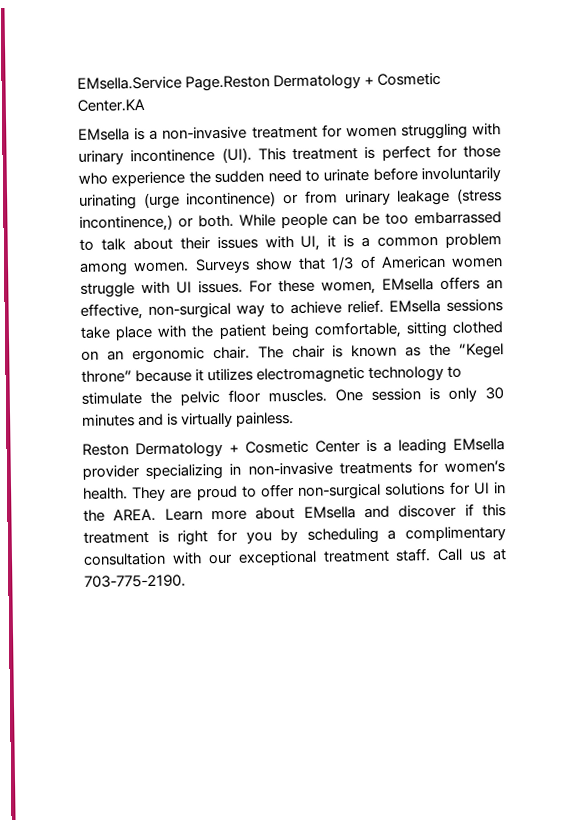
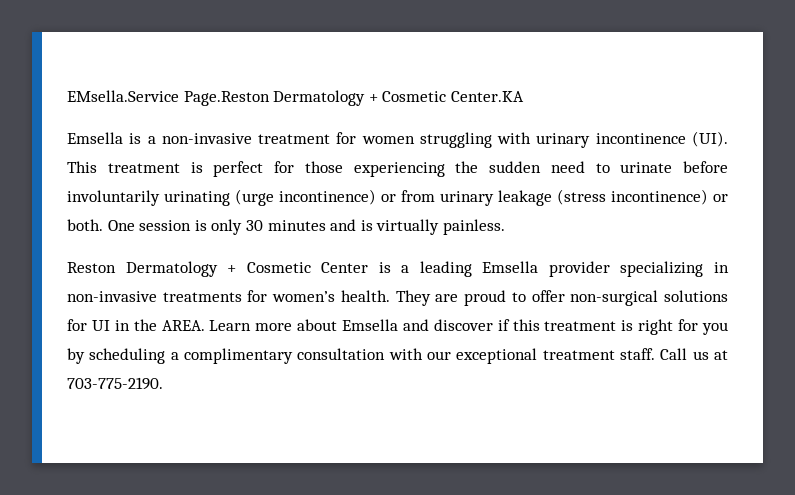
[78,128,130,141] EMsella -> [67,132,123,144] Emsella
[78,171,186,187] who experience -> [353,162,445,177] experiencing
[79,214,173,232] incontinence,) -> [611,189,708,205] incontinence)
[238,211,502,229] [79,233,503,251] [79,255,503,276] [80,276,503,298] [80,299,503,320] [80,321,503,341] [81,343,504,364] [81,365,463,384] [81,389,327,406] While people can be too embarrassed to talk about their issues with UI, it is a common problem among women. Surveys show that 1/3 of American women struggle with UI issues. For these women, EMsella offers an effective, non-surgical way to achieve relief. EMsella sessions take place with the patient being comfortable, sitting clothed on an ergonomic chair. The chair is known as the “Kegel throne” because it utilizes electromagnetic technology to stimulate the pelvic floor muscles. -> (103, 225) none
[453,438,505,451] EMsella -> [482,261,539,273] Emsella
[303,506,356,519] EMsella -> [342,319,399,331] Emsella

